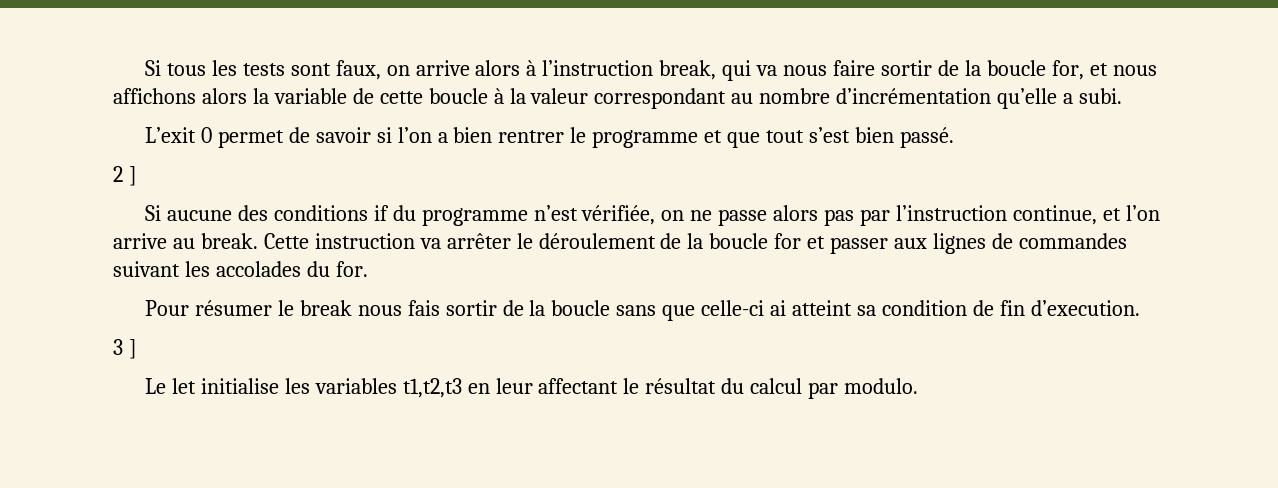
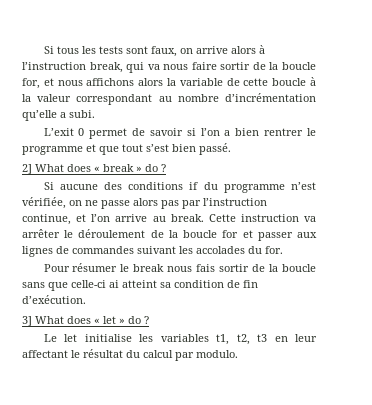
[113,166,137,186] 2 ] -> [22,164,166,174] 2] What does « break » do ?
[1030,300,1140,316] [113,339,137,359] d’execution. // 3 ] -> [22,295,86,304] [22,316,149,326] d’exécution. // 3] What does « let » do ?
[402,378,462,398] t1,t2,t3 -> [215,334,267,345] t1, t2, t3

